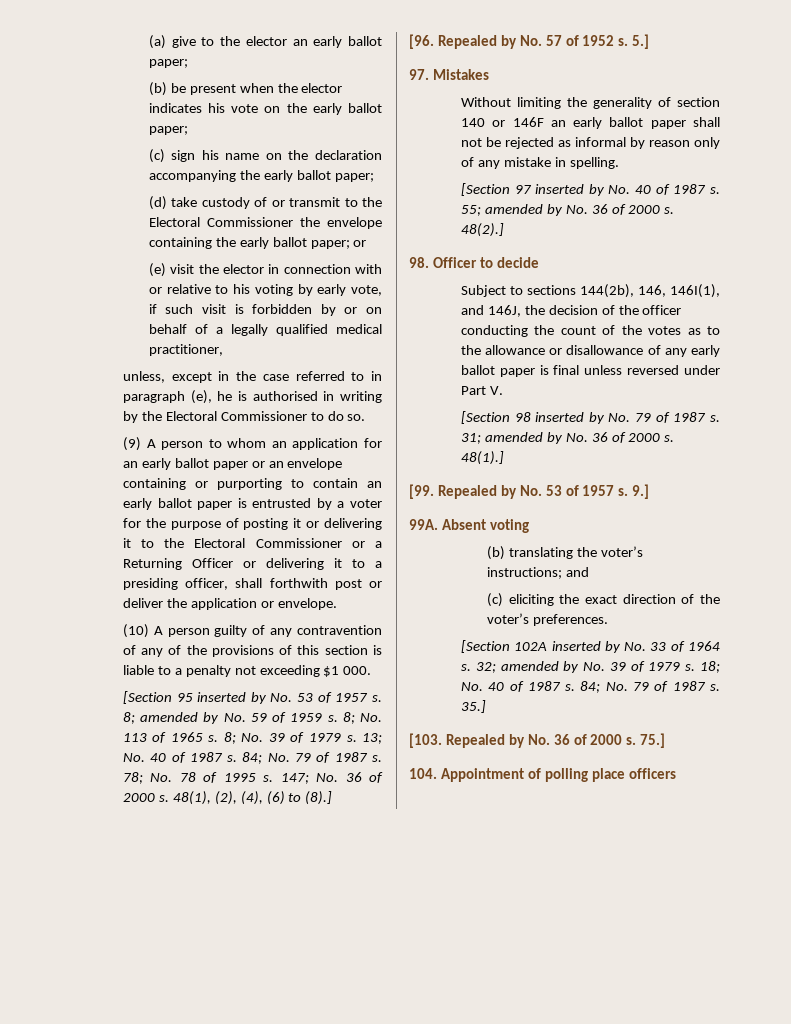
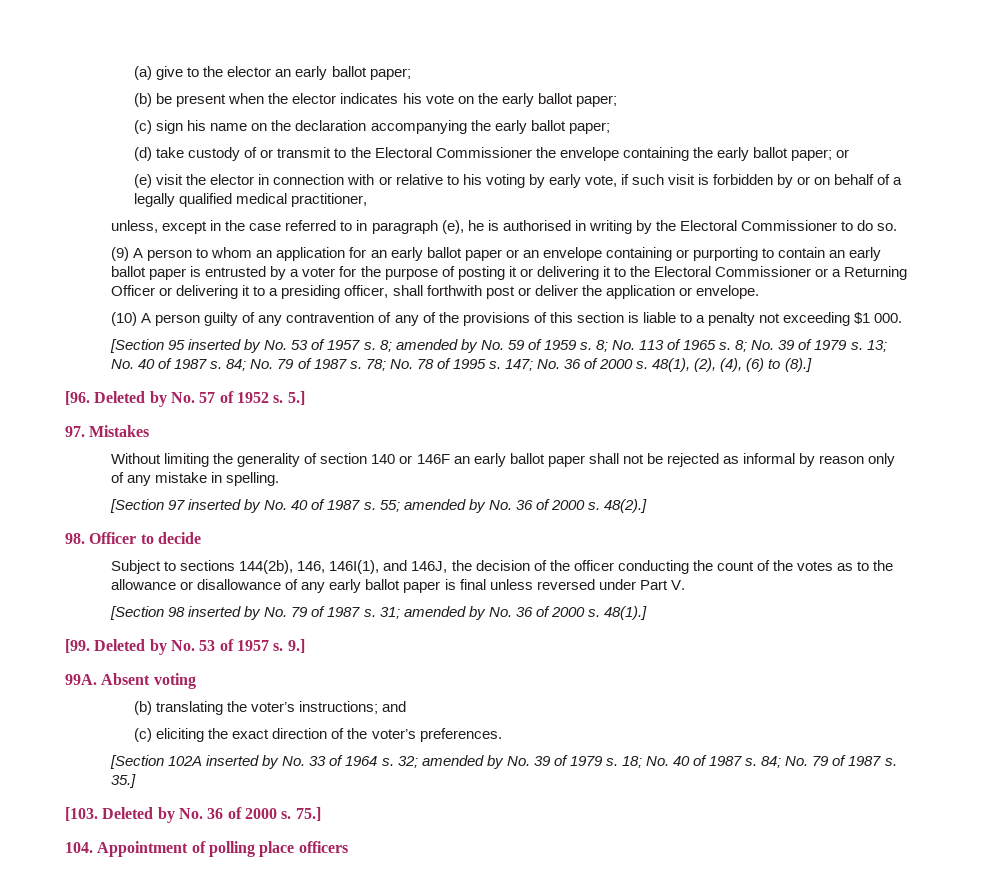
[437,35,497,49] Repealed -> [94,391,146,403] Deleted
[437,485,497,499] Repealed -> [94,639,146,651] Deleted
[445,734,505,748] Repealed -> [102,807,154,819] Deleted

